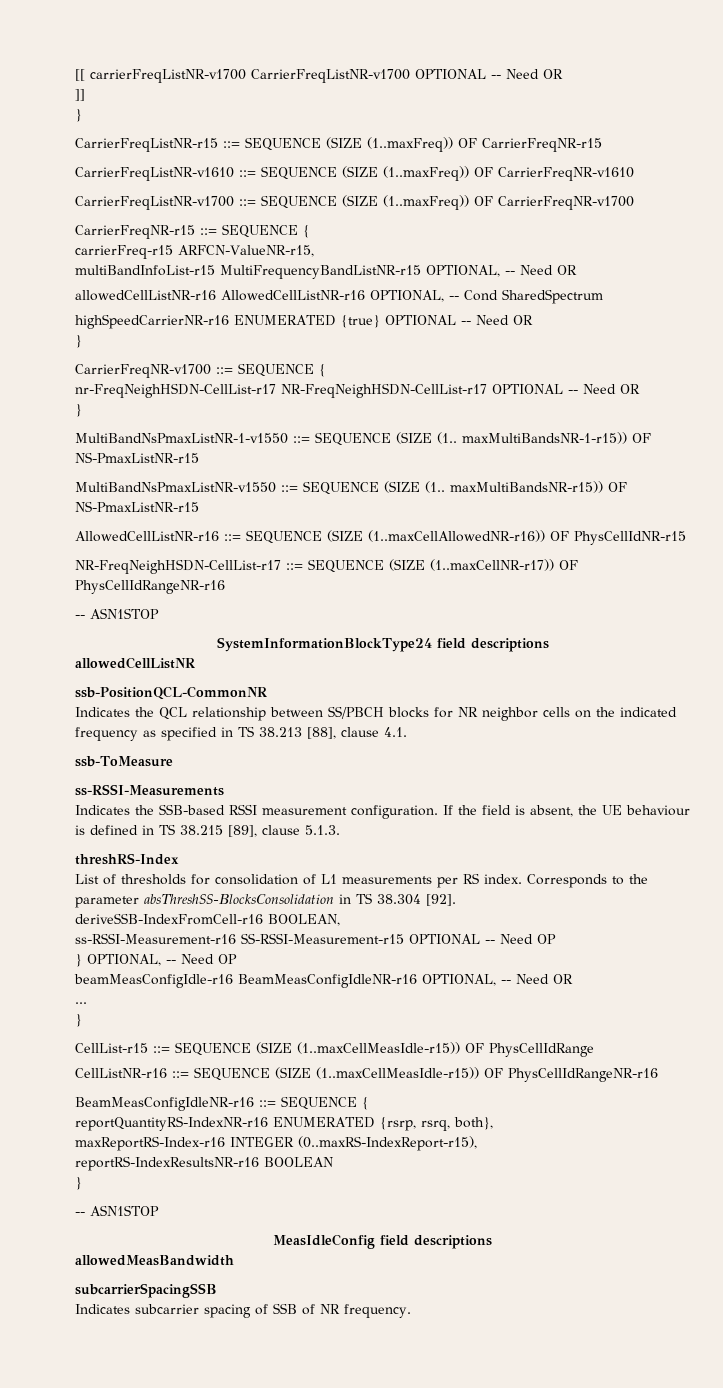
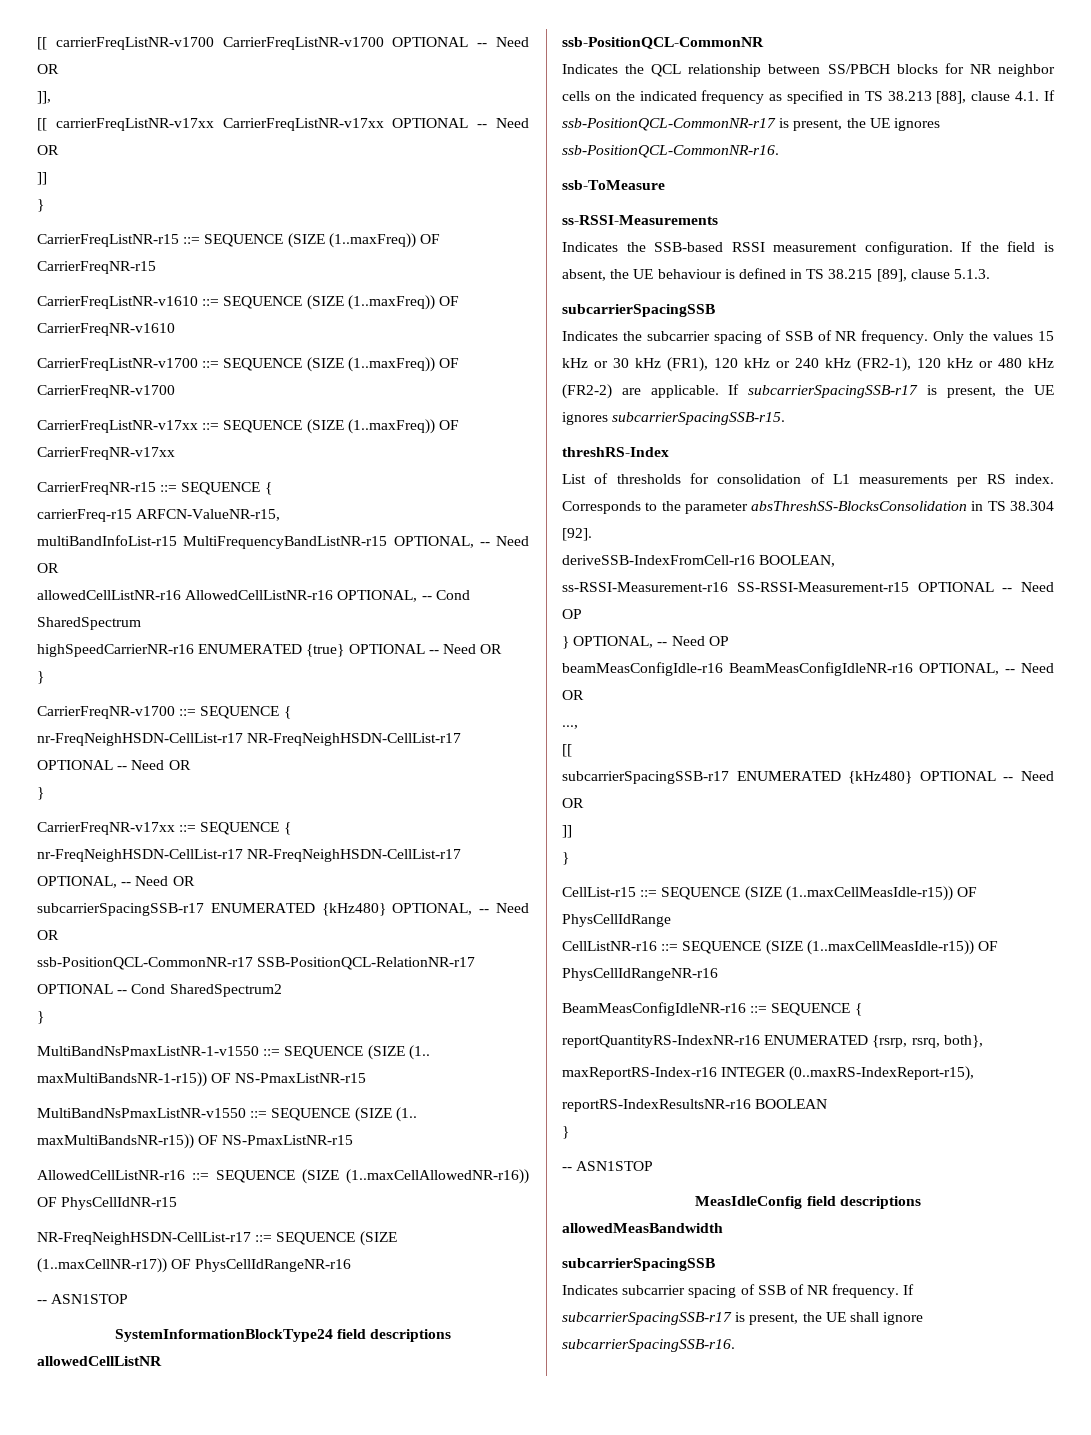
(563, 74) none -> [37,91,51,104] [37,118,529,131] [37,145,59,155] // ]], // [[ carrierFreqListNR-v17xx CarrierFreqListNR-v17xx OPTIONAL -- Need OR
(634, 203) none -> [37,419,459,434] [37,447,175,460] // CarrierFreqListNR-v17xx ::= SEQUENCE (SIZE (1..maxFreq)) OF CarrierFreqNR-v17xx
(82, 410) none -> [37,822,291,835] [37,849,462,862] [37,876,195,888] [37,903,529,916] [37,930,59,940] [37,957,476,970] [37,984,282,997] [37,1011,44,1024] // CarrierFreqNR-v17xx ::= SEQUENCE { // nr-FreqNeighHSDN-CellList-r17 NR-FreqNeighHSDN-CellList-r17 OPTIONAL, -- Need OR // subcarrierSpacingSSB-r17 ENUMERATED {kHz480} OPTIONAL, -- Need OR // ssb-PositionQCL-CommonNR-r17 SSB-PositionQCL-RelationNR-r17 OPTIONAL -- Cond SharedSpectrum2 // }
(407, 732) none -> [1044,90,1056,101] [562,118,940,131] [562,145,779,158] If ssb-PositionQCL-CommonNR-r17 is present, the UE ignores ssb-PositionQCL-CommonNR-r16.
(340, 830) none -> [562,304,715,317] [562,330,1054,344] [562,357,1054,372] [562,384,1054,399] [562,412,786,425] // subcarrierSpacingSSB // Indicates the subcarrier spacing of SSB of NR frequency. Only the values 15 kHz or 30 kHz (FR1), 120 kHz or 240 kHz (FR2-1), 120 kHz or 480 kHz (FR2-2) are applicable. If subcarrierSpacingSSB-r17 is present, the UE ignores subcarrierSpacingSSB-r15.
[75,1002,87,1004] ... -> [562,725,578,729] [562,744,572,757] [562,771,1054,784] [562,798,584,808] [562,825,572,838] ..., // [[ // subcarrierSpacingSSB-r17 ENUMERATED {kHz480} OPTIONAL -- Need OR // ]]
(411, 1311) none -> [903,1284,915,1295] [562,1312,924,1325] [562,1339,735,1352] If subcarrierSpacingSSB-r17 is present, the UE shall ignore subcarrierSpacingSSB-r16.

